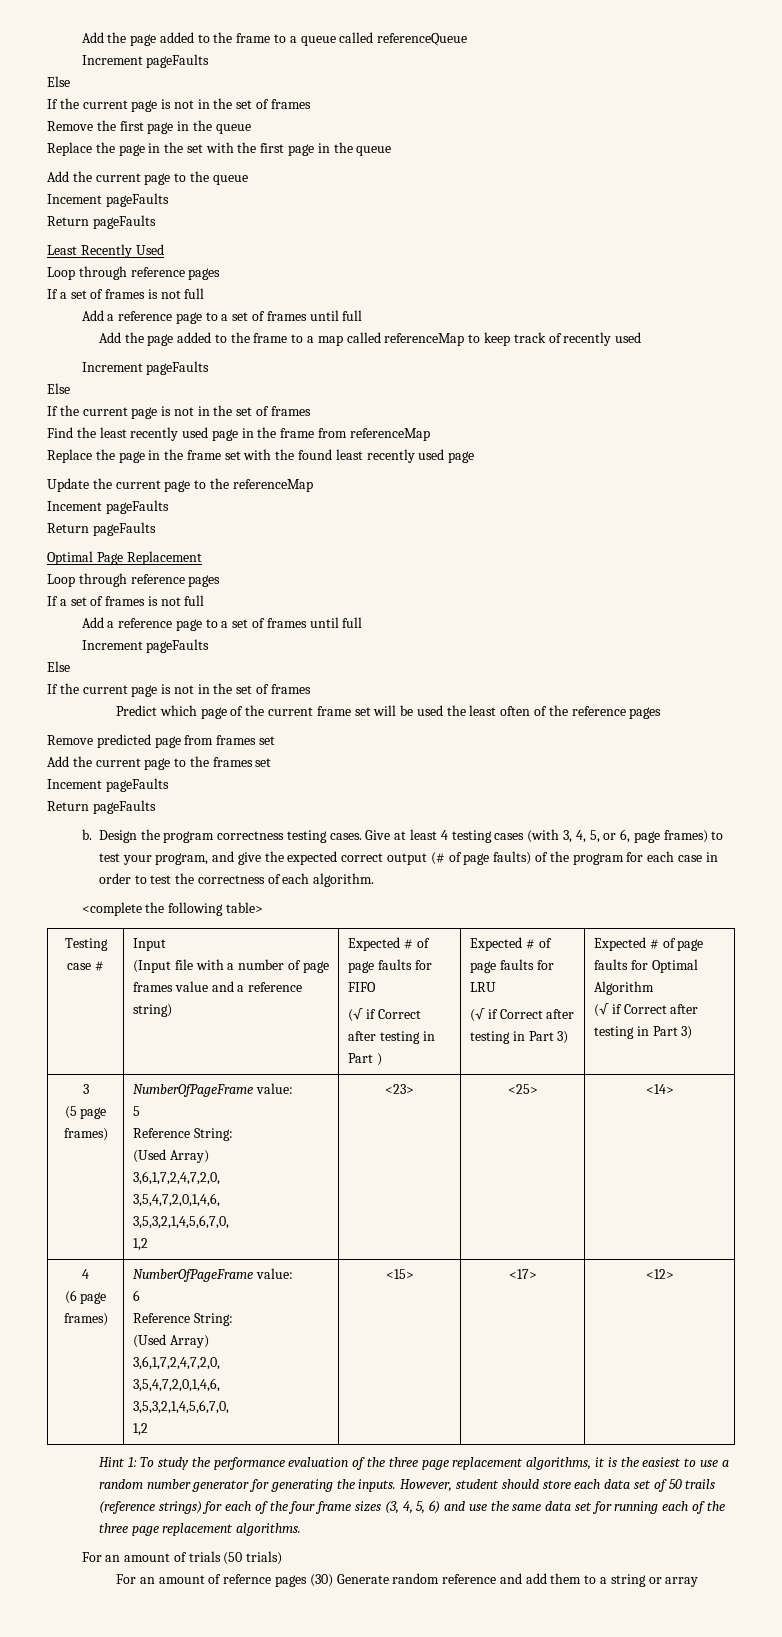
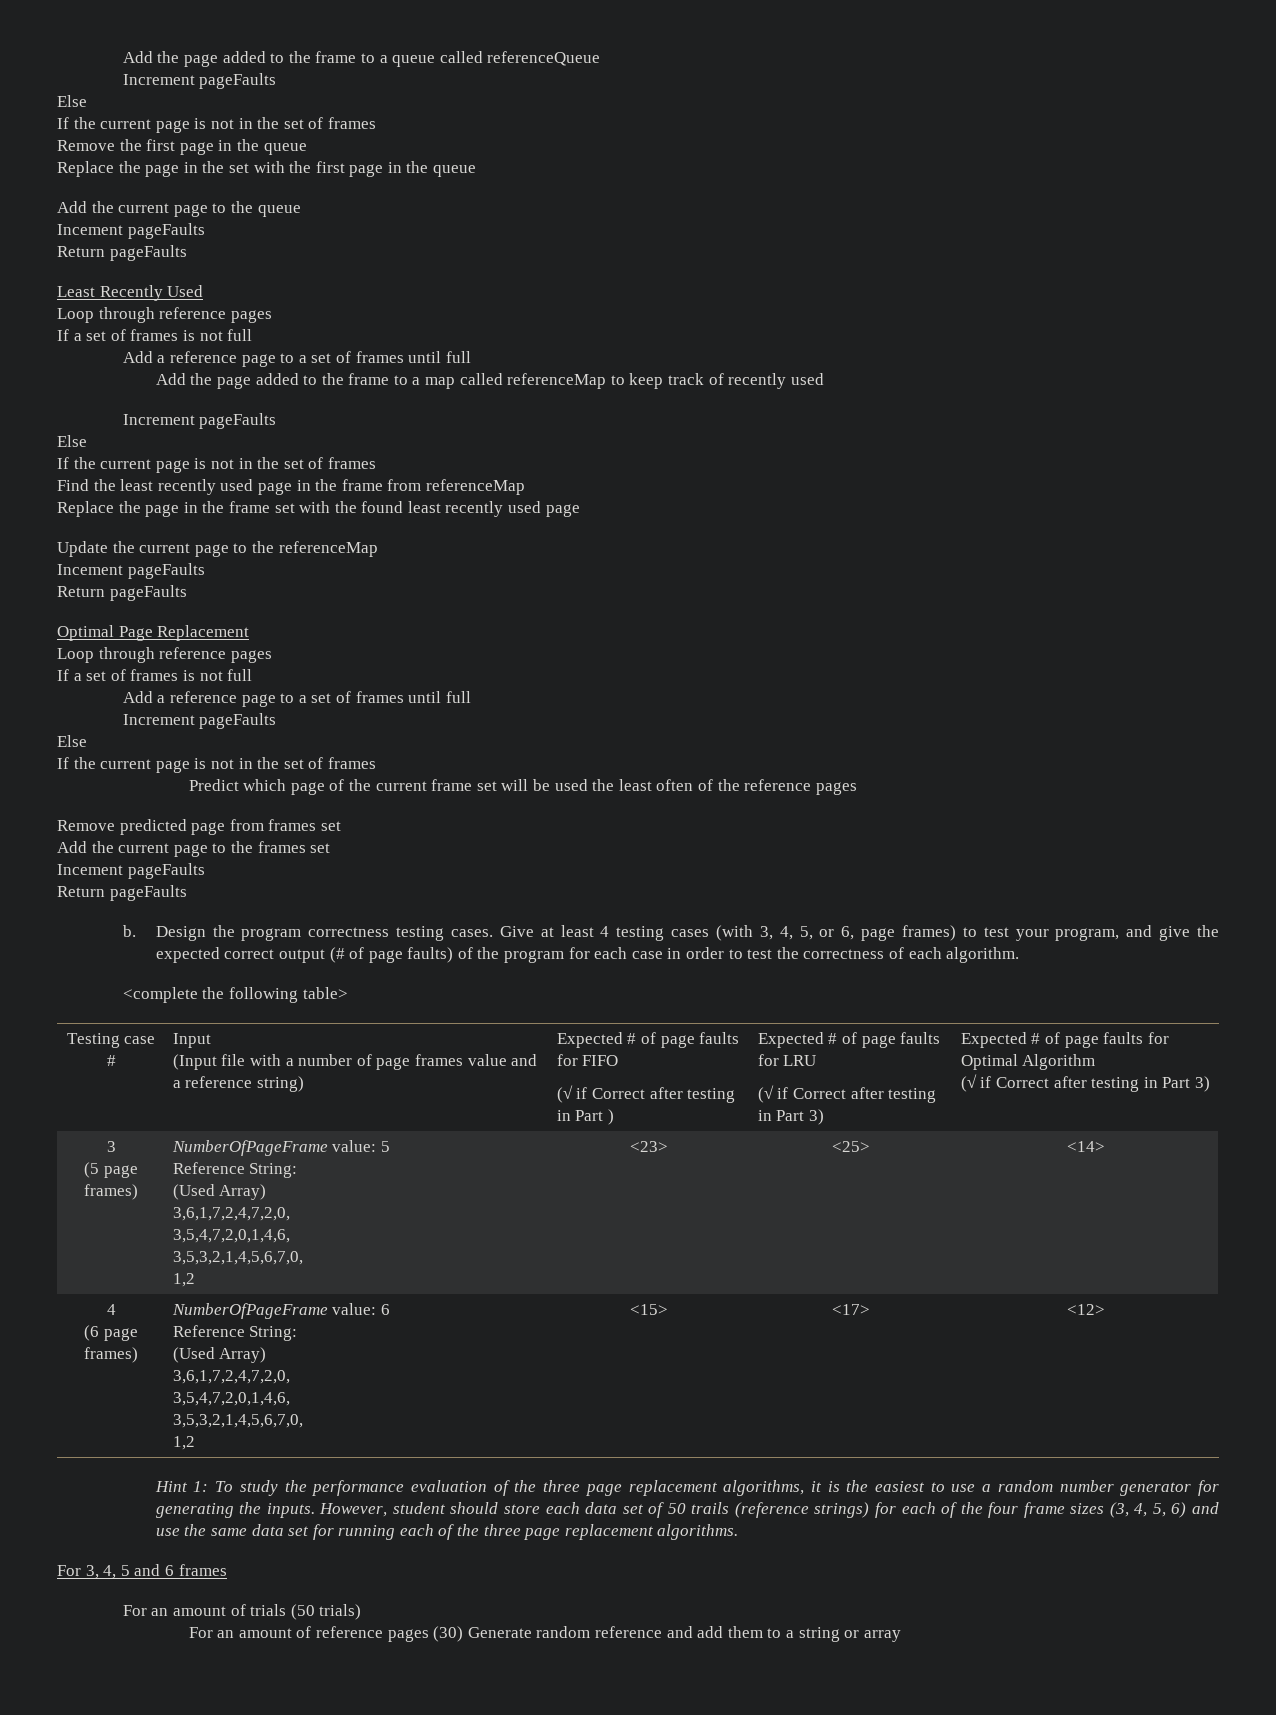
(293, 1088) // -> (377, 1146) none
(293, 1273) // -> (377, 1309) none
(302, 1529) none -> [57,1564,227,1579] // For 3, 4, 5 and 6 frames
[223,1574,272,1584] refernce -> [316,1626,384,1638] reference

